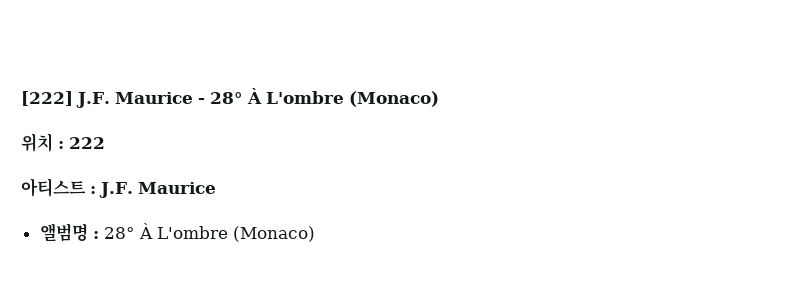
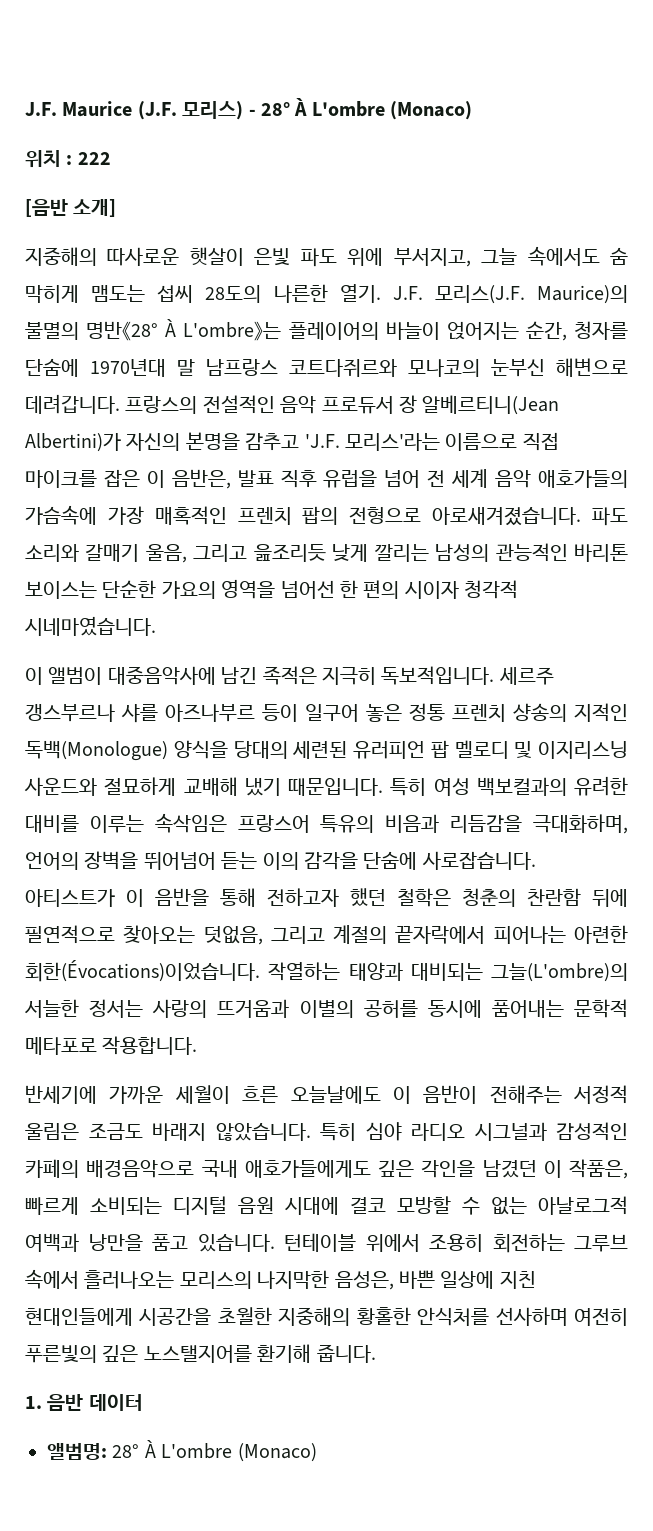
[21,91,193,108] [222] J.F. Maurice -> [25,101,244,120] J.F. Maurice (J.F. 모리스)
[21,178,216,198] [39,223,99,242] 아티스트 : J.F. Maurice // 앨범명 : -> [25,199,117,217] [25,246,629,267] [25,284,628,304] [25,319,628,341] [25,358,628,377] [25,394,560,415] [25,432,559,452] [25,469,629,489] [25,505,629,526] [25,543,628,563] [25,579,519,599] [25,616,156,636] [25,666,554,685] [25,703,628,723] [25,740,628,761] [24,776,628,796] [25,813,628,834] [25,851,536,870] [25,888,628,907] [25,925,628,945] [25,960,628,982] [24,999,628,1018] [25,1036,198,1055] [25,1085,628,1104] [25,1122,628,1141] [25,1159,628,1179] [25,1196,628,1215] [25,1233,628,1253] [25,1269,536,1290] [25,1307,628,1326] [25,1344,376,1363] [25,1394,143,1411] [47,1443,107,1460] [음반 소개] // 지중해의 따사로운 햇살이 은빛 파도 위에 부서지고, 그늘 속에서도 숨 막히게 맴도는 섭씨 28도의 나른한 열기. J.F. 모리스(J.F. Maurice)의 불멸의 명반《28° À L'ombre》는 플레이어의 바늘이 얹어지는 순간, 청자를 단숨에 1970년대 말 남프랑스 코트다쥐르와 모나코의 눈부신 해변으로 데려갑니다. 프랑스의 전설적인 음악 프로듀서 장 알베르티니(Jean Albertini)가 자신의 본명을 감추고 'J.F. 모리스'라는 이름으로 직접 마이크를 잡은 이 음반은, 발표 직후 유럽을 넘어 전 세계 음악 애호가들의 가슴속에 가장 매혹적인 프렌치 팝의 전형으로 아로새겨졌습니다. 파도 소리와 갈매기 울음, 그리고 읊조리듯 낮게 깔리는 남성의 관능적인 바리톤 보이스는 단순한 가요의 영역을 넘어선 한 편의 시이자 청각적 시네마였습니다. // 이 앨범이 대중음악사에 남긴 족적은 지극히 독보적입니다. 세르주 갱스부르나 샤를 아즈나부르 등이 일구어 놓은 정통 프렌치 샹송의 지적인 독백(Monologue) 양식을 당대의 세련된 유러피언 팝 멜로디 및 이지리스닝 사운드와 절묘하게 교배해 냈기 때문입니다. 특히 여성 백보컬과의 유려한 대비를 이루는 속삭임은 프랑스어 특유의 비음과 리듬감을 극대화하며, 언어의 장벽을 뛰어넘어 듣는 이의 감각을 단숨에 사로잡습니다. 아티스트가 이 음반을 통해 전하고자 했던 철학은 청춘의 찬란함 뒤에 필연적으로 찾아오는 덧없음, 그리고 계절의 끝자락에서 피어나는 아련한 회한(Évocations)이었습니다. 작열하는 태양과 대비되는 그늘(L'ombre)의 서늘한 정서는 사랑의 뜨거움과 이별의 공허를 동시에 품어내는 문학적 메타포로 작용합니다. // 반세기에 가까운 세월이 흐른 오늘날에도 이 음반이 전해주는 서정적 울림은 조금도 바래지 않았습니다. 특히 심야 라디오 시그널과 감성적인 카페의 배경음악으로 국내 애호가들에게도 깊은 각인을 남겼던 이 작품은, 빠르게 소비되는 디지털 음원 시대에 결코 모방할 수 없는 아날로그적 여백과 낭만을 품고 있습니다. 턴테이블 위에서 조용히 회전하는 그루브 속에서 흘러나오는 모리스의 나지막한 음성은, 바쁜 일상에 지친 현대인들에게 시공간을 초월한 지중해의 황홀한 안식처를 선사하며 여전히 푸른빛의 깊은 노스탤지어를 환기해 줍니다. // 1. 음반 데이터 // 앨범명:

